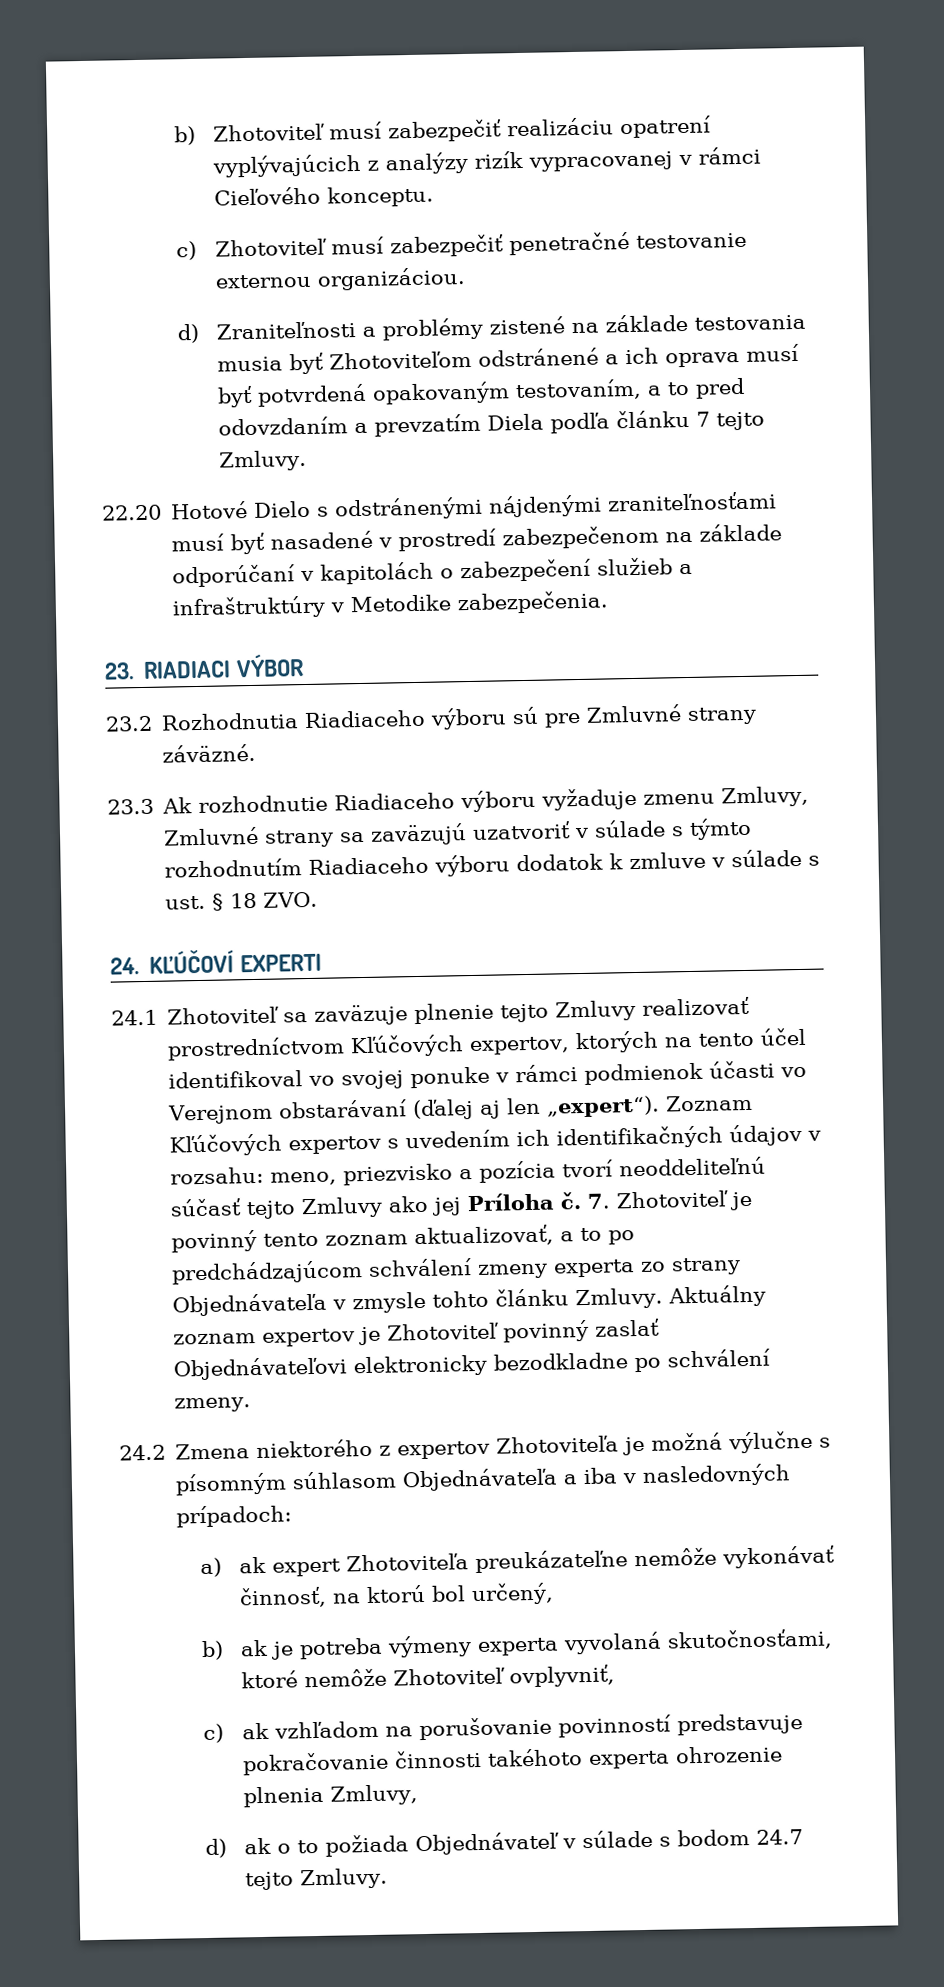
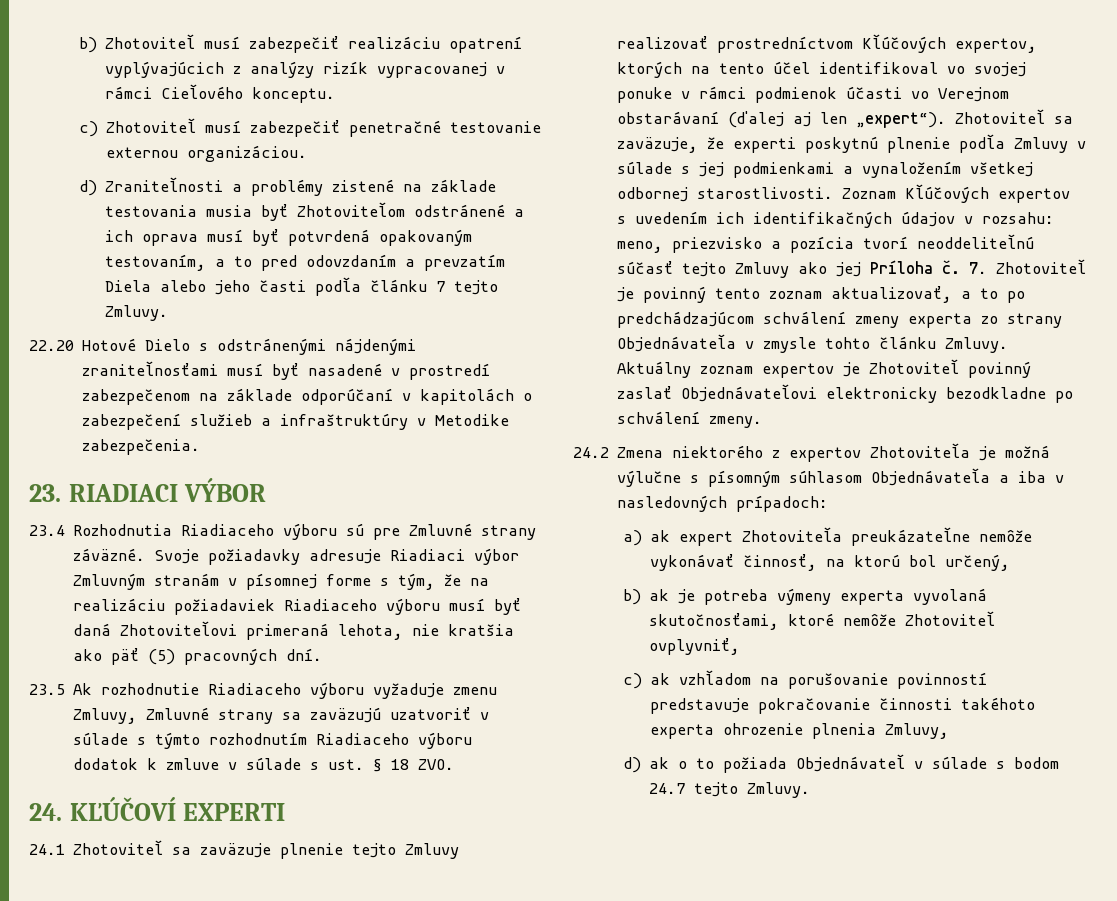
(544, 422) none -> [160,280,307,295] alebo jeho časti
[105,715,153,732] 23.2 -> [29,525,65,536] 23.4
[107,798,154,815] // 23.3 -> [154,548,520,565] [73,573,490,590] [73,598,522,615] [73,621,515,640] [73,648,323,665] [29,684,65,695] Svoje požiadavky adresuje Riadiaci výbor Zmluvným stranám v písomnej forme s tým, že na realizáciu požiadaviek Riadiaceho výboru musí byť daná Zhotoviteľovi primeraná lehota, nie kratšia ako päť (5) pracovných dní. // 23.5
(661, 1106) none -> [955,109,1074,124] [617,134,1087,153] [617,161,1034,178] [617,187,834,202] Zhotoviteľ sa zaväzuje, že experti poskytnú plnenie podľa Zmluvy v súlade s jej podmienkami a vynaložením všetkej odbornej starostlivosti.

